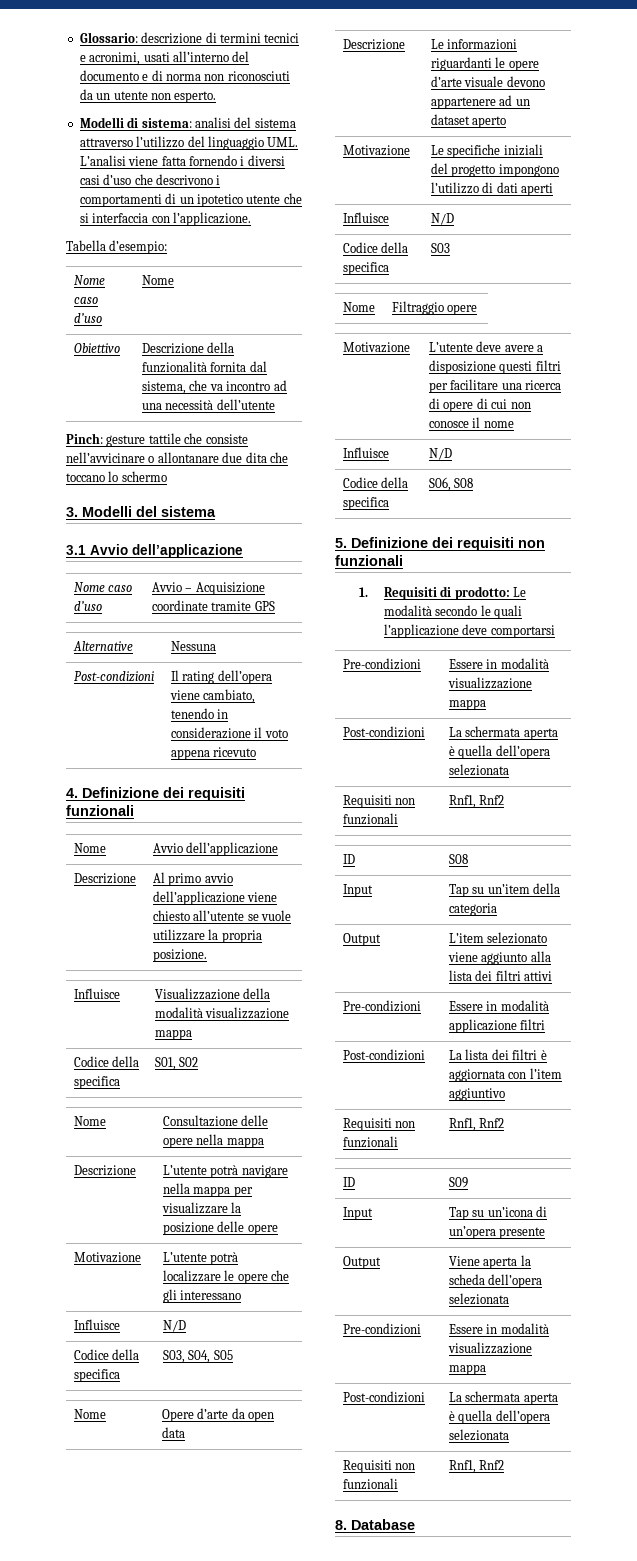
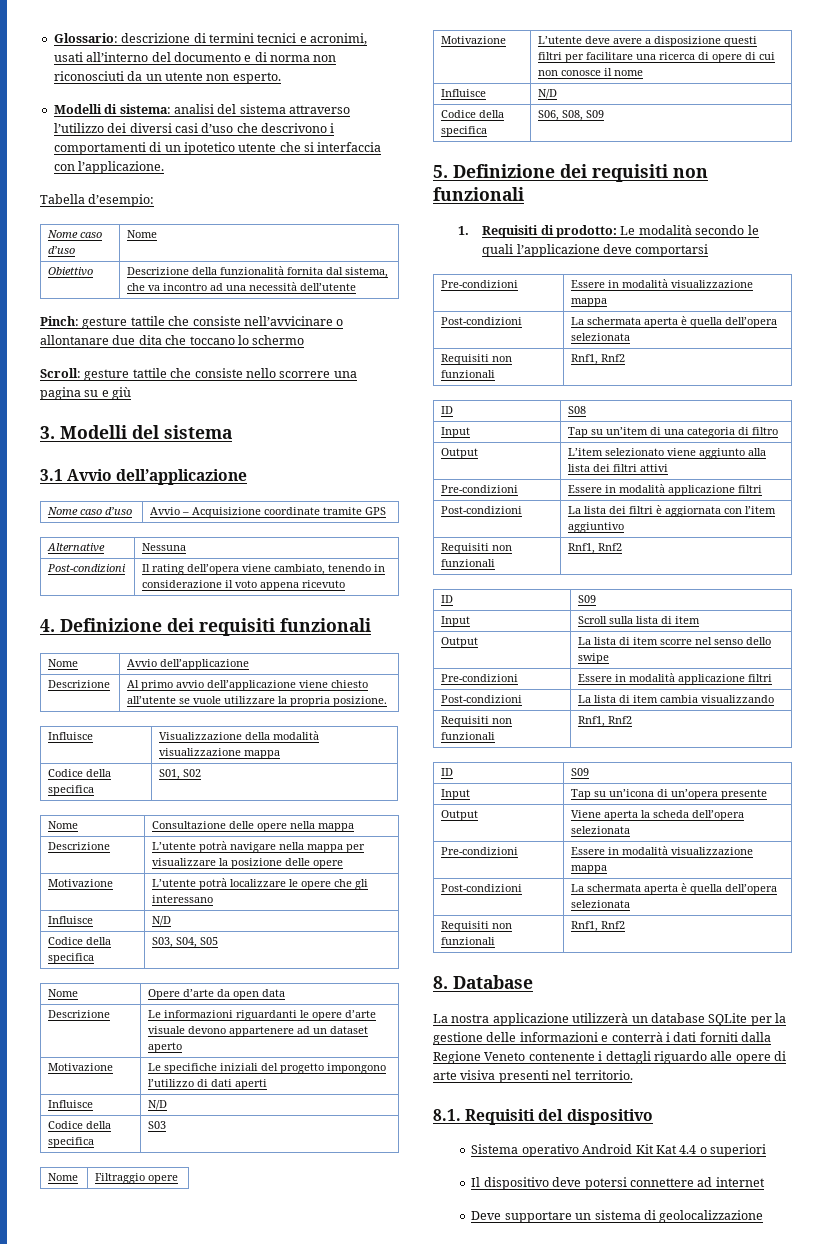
[187,136,299,150] [79,155,245,166] del linguaggio UML. L’analisi viene fatta fornendo i -> [107,123,127,133] dei
(167, 476) none -> [40,368,357,381] [40,387,132,400] // Scroll: gesture tattile che consiste nello scorrere una pagina su e giù
[454,478,474,488] S08 -> [562,110,605,121] S08, S09
[533,883,561,894] della -> [650,427,685,435] di una
(498, 909) none -> [738,427,779,435] di filtro
(469, 1182) none -> [441,616,471,627] [578,616,701,624] [441,637,479,648] [578,637,772,645] [578,653,610,664] [441,674,519,682] [578,673,773,685] [441,695,523,703] [578,695,775,703] [441,716,513,727] [441,732,496,740] [578,716,633,727] [441,768,454,776] [571,768,590,776] // Input | Scroll sulla lista di item // Output | La lista di item scorre nel senso dello swipe // Pre-condizioni | Essere in modalità applicazione filtri // Post-condizioni | La lista di item cambia visualizzando // Requisiti non funzionali | Rnf1, Rnf2 // ID | S09
(415, 1524) none -> [433,1013,786,1026] [433,1032,771,1045] [433,1051,786,1064] [433,1070,633,1083] [433,1109,653,1125] [471,1144,767,1157] [471,1177,765,1190] [471,1210,764,1223] // La nostra applicazione utilizzerà un database SQLite per la gestione delle informazioni e conterrà i dati forniti dalla Regione Veneto contenente i dettagli riguardo alle opere di arte visiva presenti nel territorio. // 8.1. Requisiti del dispositivo // Sistema operativo Android Kit Kat 4.4 o superiori // Il dispositivo deve potersi connettere ad internet // Deve supportare un sistema di geolocalizzazione

